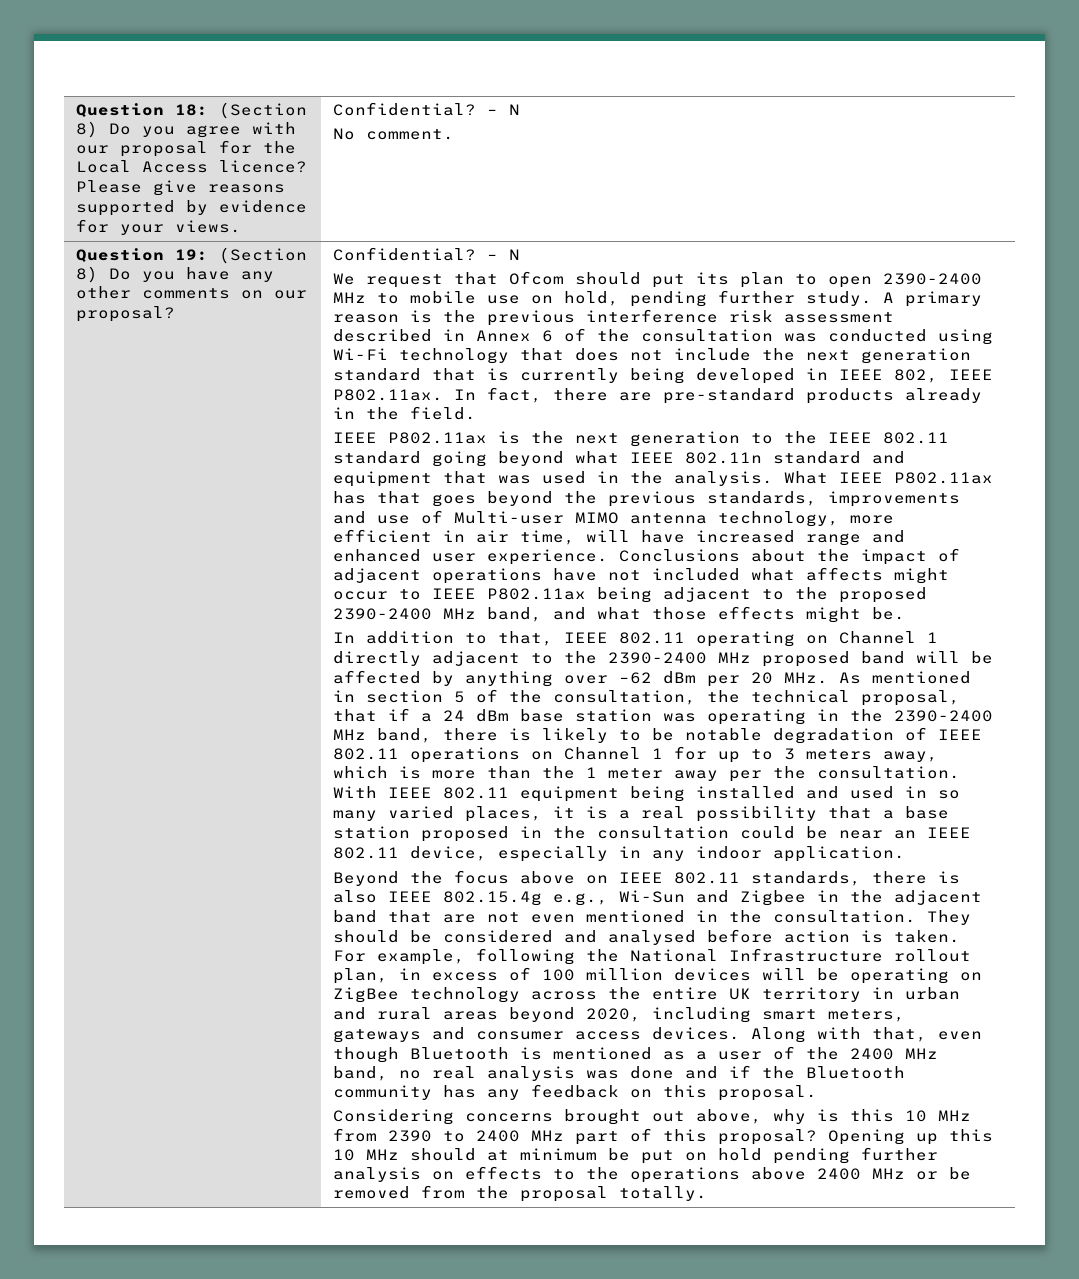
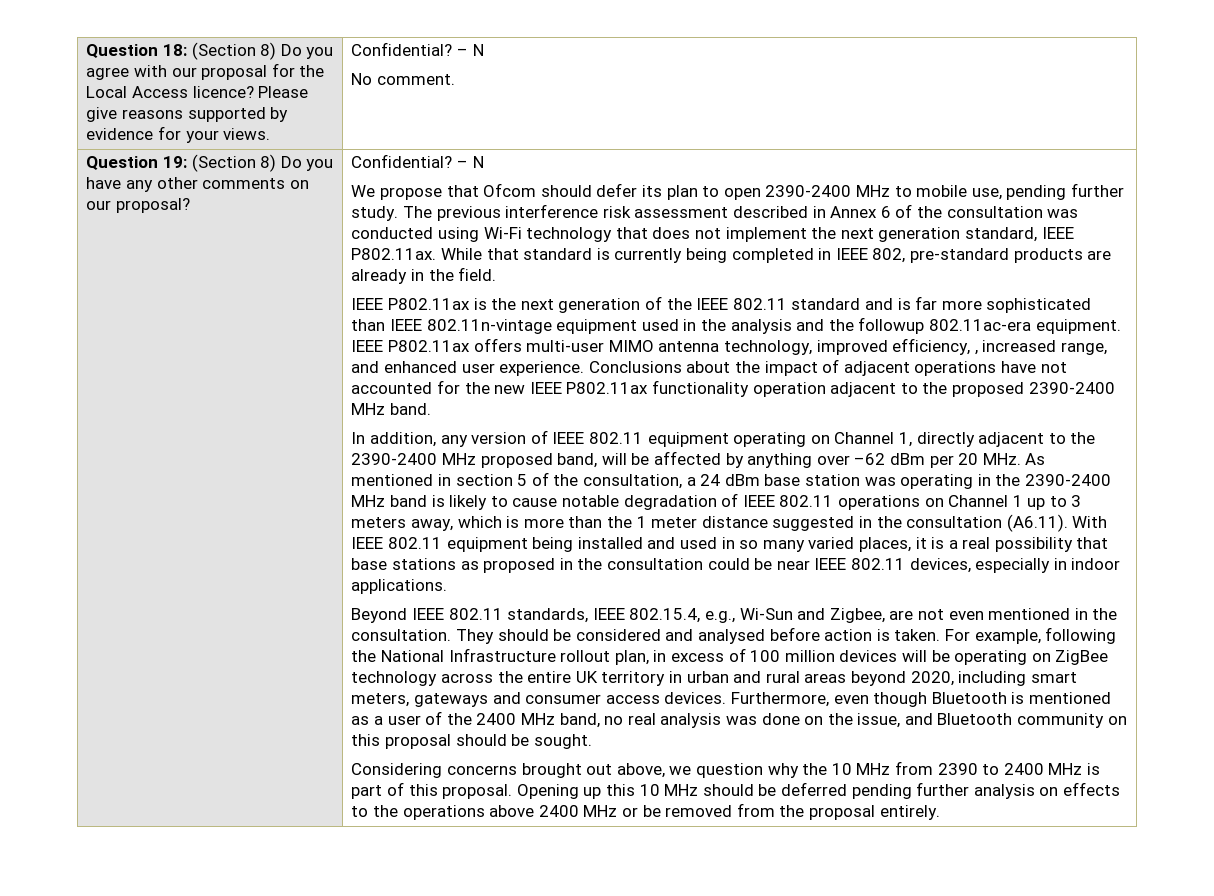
[366,274,444,288] request -> [380,187,443,200] propose
[652,274,686,288] put -> [596,183,638,197] defer
[487,290,983,307] [333,310,477,323] use on hold, pending further study. A primary reason is the -> [971,183,1124,200] [351,206,433,221] use, pending further study. The
[674,348,972,364] [333,368,477,381] include the next generation standard that -> [725,227,1074,242] [351,248,593,260] implement the next generation standard, IEEE P802.11ax. While that standard
[696,368,796,384] developed -> [731,248,814,263] completed
[949,369,994,380] [333,387,653,403] IEEE P802.11ax. In fact, there are -> (906, 255) none
(895, 396) none -> [1087,250,1112,260] are
[751,433,774,444] to -> [644,296,662,310] of
[432,451,906,467] [333,471,994,487] [333,491,961,507] [333,510,895,527] [333,529,862,546] going beyond what IEEE 802.11n standard and equipment that was used in the analysis. What IEEE P802.11ax has that goes beyond the previous standards, improvements and use of Multi-user MIMO antenna technology, more efficient in air time, will have increased range -> [864,296,1092,313] [351,317,1121,334] [351,338,1107,355] and is far more sophisticated than IEEE 802.11n-vintage equipment used in the analysis and the followup 802.11ac-era equipment. IEEE P802.11ax offers multi-user MIMO antenna technology, improved efficiency, , increased range,
[652,567,950,584] [333,587,653,603] included what affects might occur to IEEE P802.11ax being -> [351,380,826,397] accounted for the new IEEE P802.11ax functionality operation
[487,606,906,623] [333,631,686,646] band, and what those effects might be. // In addition to that, IEEE 802.11 -> [390,403,432,415] [351,430,729,447] band. // In addition, any version of IEEE 802.11 equipment
[927,632,939,643] 1 -> [898,432,912,447] 1,
[861,651,906,664] band -> [557,453,598,468] band,
[707,690,961,706] [333,708,411,722] the technical proposal, that if -> (682, 481) none
[377,728,499,743] band, there -> [390,495,428,507] band
[652,728,675,741] be -> [512,498,558,507] cause
[674,746,708,760] for -> (1023, 501) none
[674,766,961,782] away per the consultation. -> [701,514,1068,532] distance suggested in the consultation (A6.11).
[883,806,950,819] [333,826,411,839] a base station -> [351,558,479,570] base stations as
[894,827,972,839] [333,846,488,861] an IEEE 802.11 device, -> [814,558,971,573] IEEE 802.11 devices,
[652,846,906,862] [333,870,961,886] [333,890,983,906] [333,910,433,923] any indoor application. // Beyond the focus above on IEEE 802.11 standards, there is also IEEE 802.15.4g e.g., Wi-Sun and Zigbee in the adjacent band that -> [1071,558,1121,570] [351,579,448,594] [351,608,885,623] indoor applications. // Beyond IEEE 802.11 standards, IEEE 802.15.4, e.g., Wi-Sun and Zigbee,
[751,1027,928,1043] Along with that, -> [730,692,829,707] Furthermore,
[685,1065,906,1079] [333,1084,818,1101] and if the Bluetooth community has any feedback on this proposal. -> [804,713,1127,728] [351,734,592,749] on the issue, and Bluetooth community on this proposal should be sought.
[773,1109,895,1124] why is this -> [669,763,828,778] we question why the
(565, 1135) none -> [1086,763,1100,775] is
[718,1129,818,1145] proposal? -> [442,784,513,799] proposal.
[487,1148,763,1164] at minimum be put on hold -> [758,782,847,796] be deferred
[619,1186,708,1201] totally. -> [879,805,940,820] entirely.

